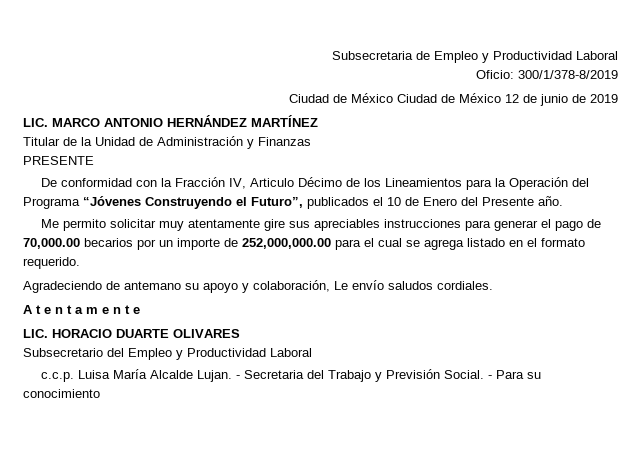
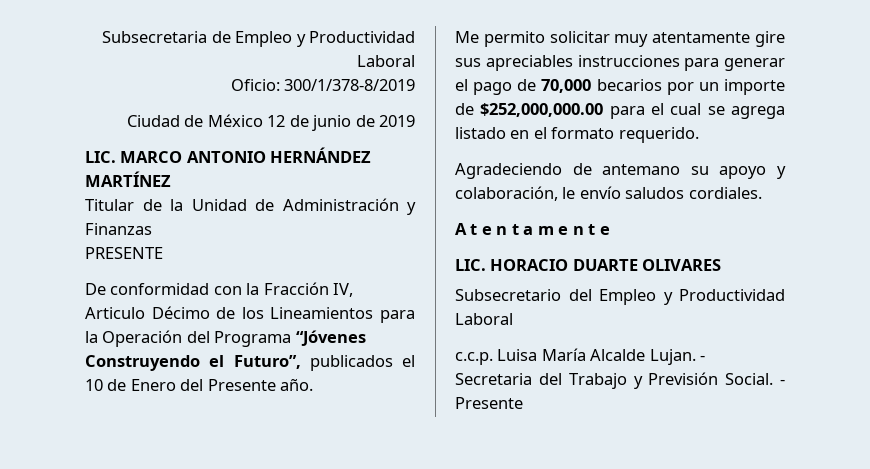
[397,93,501,103] Ciudad de México -> (263, 120) none
[23,238,80,249] 70,000.00 -> [541,79,592,93] 70,000
[242,238,331,249] 252,000,000.00 -> [480,103,604,117] $252,000,000.00
[334,281,348,290] Le -> [562,187,576,199] le
[495,370,541,379] [23,389,100,398] Para su conocimiento -> [455,397,523,409] Presente

